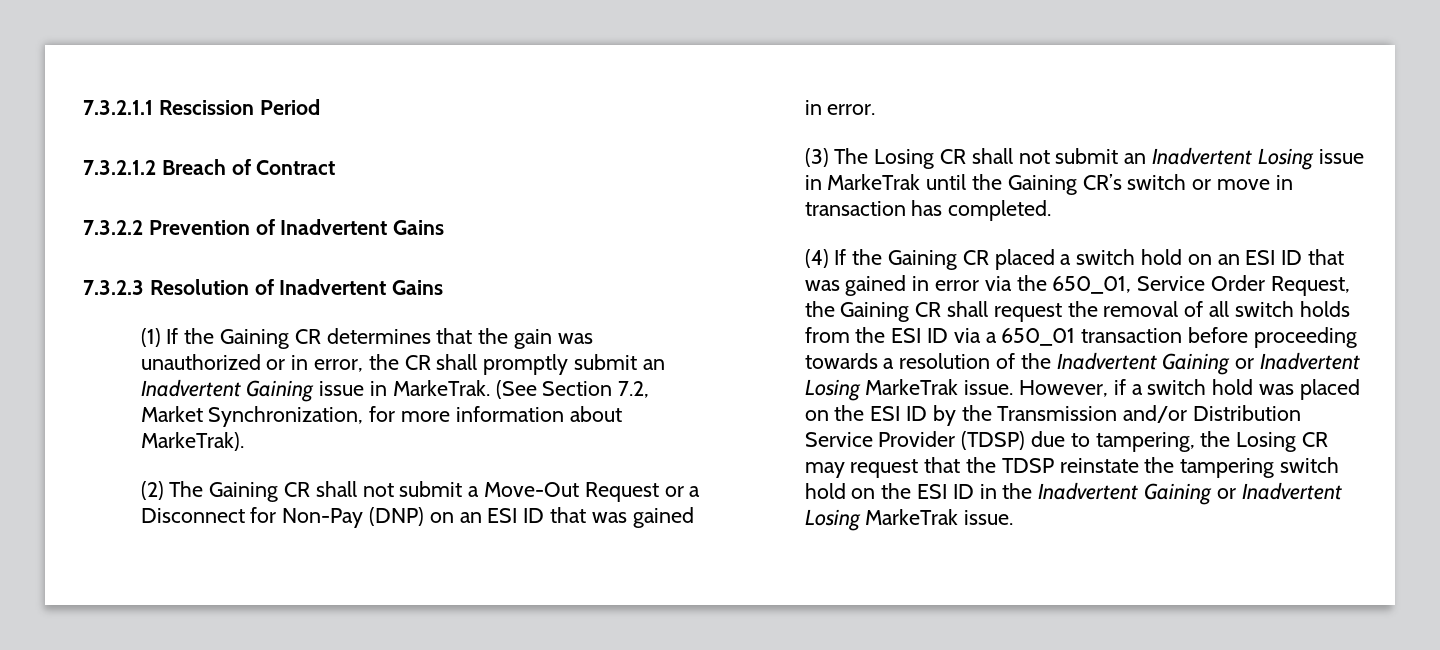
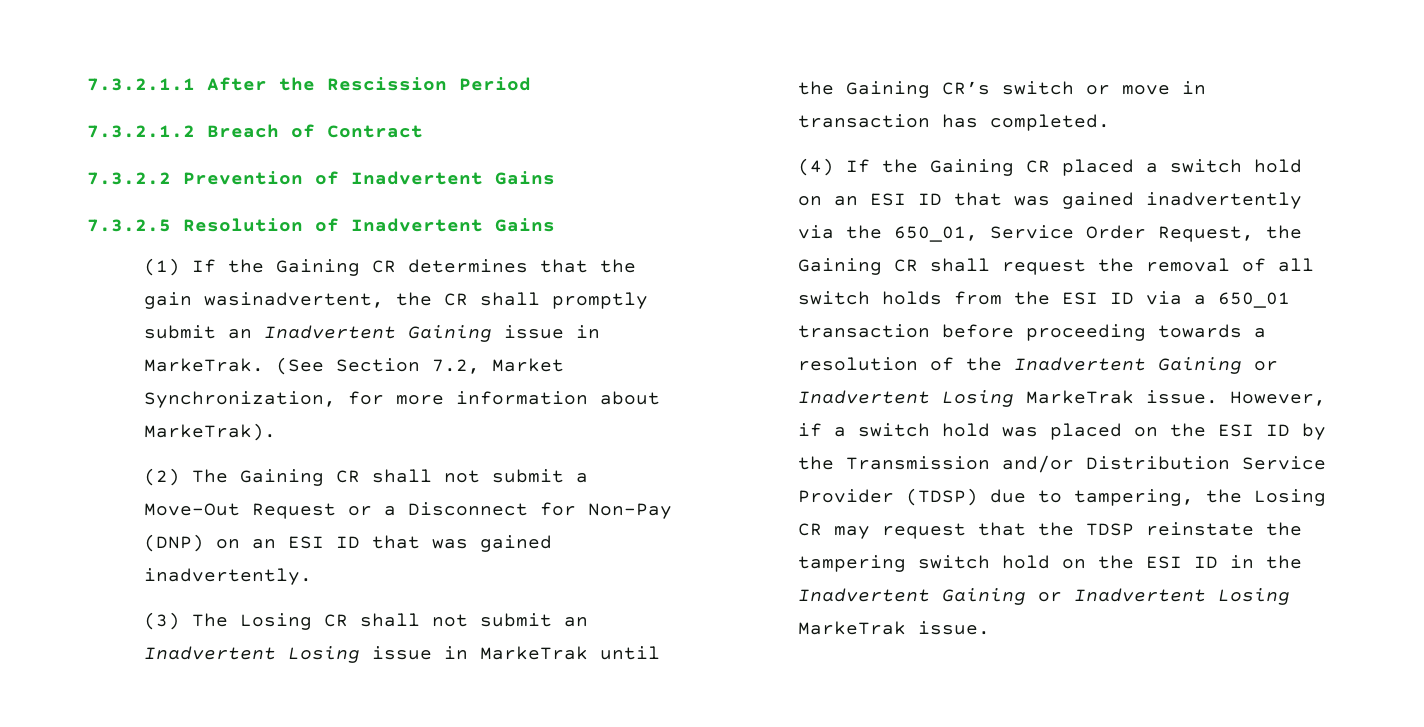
(153, 107) none -> [207,77,315,91] After the
[83,280,144,295] 7.3.2.3 -> [87,219,171,232] 7.3.2.5
[557,333,593,344] [140,354,364,372] was unauthorized or in error, -> [203,292,384,308] wasinadvertent,
[804,100,876,115] in error. -> [143,568,312,585] inadvertently.
[912,276,980,291] in error -> [1145,192,1302,209] inadvertently

